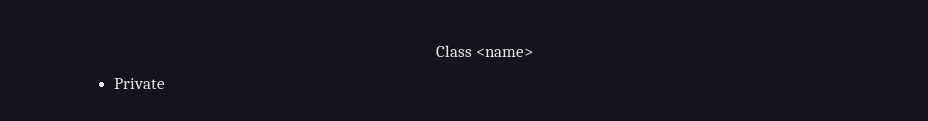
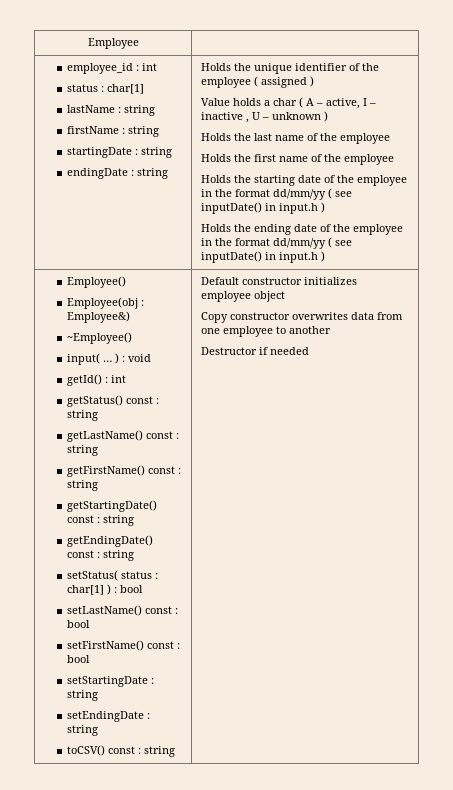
[435,45,534,57] [113,78,165,89] Class <name> // Private -> [87,38,139,49] [67,63,158,74] [67,84,145,94] [67,105,156,116] [67,126,160,137] [67,147,173,158] [67,168,169,179] [200,63,379,74] [200,76,314,88] [200,97,376,109] [200,111,328,123] [200,133,390,144] [200,154,394,165] [200,175,407,186] [200,188,352,200] [200,202,325,214] [200,224,403,235] [200,237,352,249] [200,251,325,263] [67,276,127,288] [67,297,145,309] [67,311,131,323] [67,332,133,344] [67,353,152,365] [67,374,127,386] [67,395,160,407] [67,410,99,421] [67,430,180,442] [67,445,99,456] [67,465,182,477] [67,480,99,491] [67,500,158,512] [67,515,135,526] [67,535,154,547] [67,550,135,561] [67,570,159,581] [67,584,144,595] [67,605,179,616] [67,620,91,628] [67,640,181,651] [67,655,91,663] [67,676,155,687] [67,690,99,701] [67,711,151,722] [67,725,99,736] [67,745,176,757] [200,277,357,285] [200,291,285,302] [200,312,403,323] [200,326,331,337] [200,347,309,355] Employee | // employee_id : int // status : char[1] // lastName : string // firstName : string // startingDate : string // endingDate : string | Holds the unique identifier of the employee ( assigned ) // Value holds a char ( A – active, I – inactive , U – unknown ) // Holds the last name of the employee // Holds the first name of the employee // Holds the starting date of the employee in the format dd/mm/yy ( see inputDate() in input.h ) // Holds the ending date of the employee in the format dd/mm/yy ( see inputDate() in input.h ) // Employee() // Employee(obj : Employee&) // ~Employee() // input( … ) : void // getId() : int // getStatus() const : string // getLastName() const : string // getFirstName() const : string // getStartingDate() const : string // getEndingDate() const : string // setStatus( status : char[1] ) : bool // setLastName() const : bool // setFirstName() const : bool // setStartingDate : string // setEndingDate : string // toCSV() const : string | Default constructor initializes employee object // Copy constructor overwrites data from one employee to another // Destructor if needed

